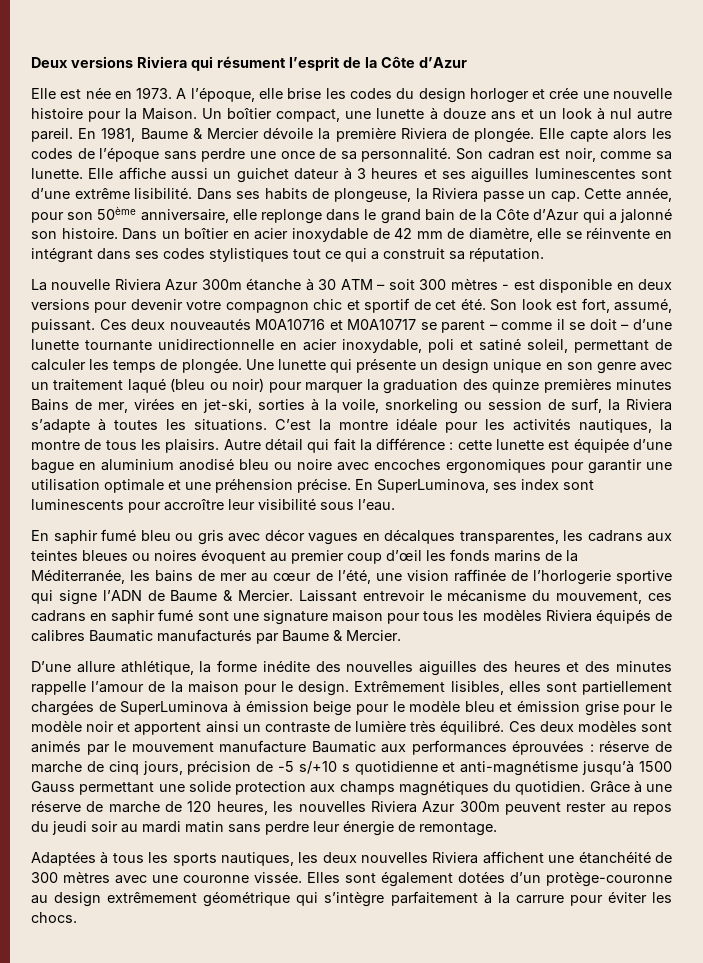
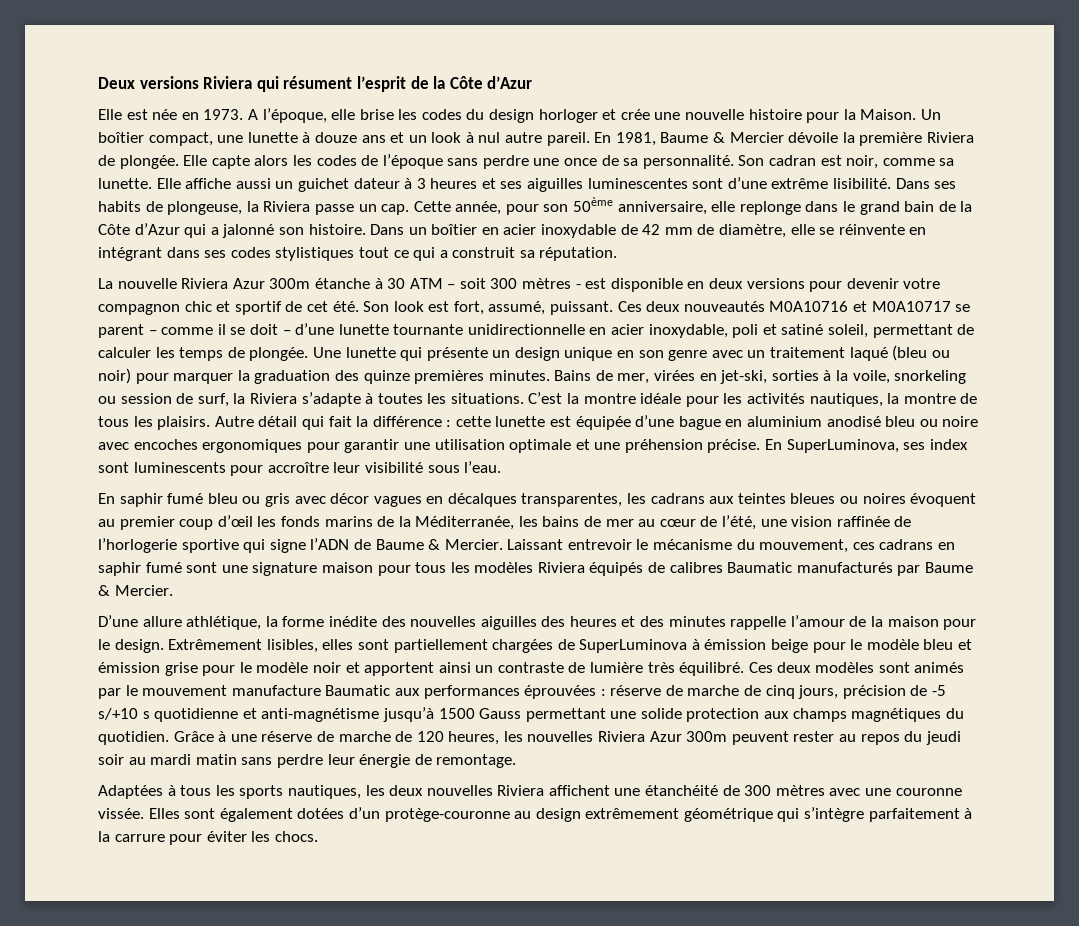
[615,379,672,390] minutes -> [488,370,550,381] minutes.

